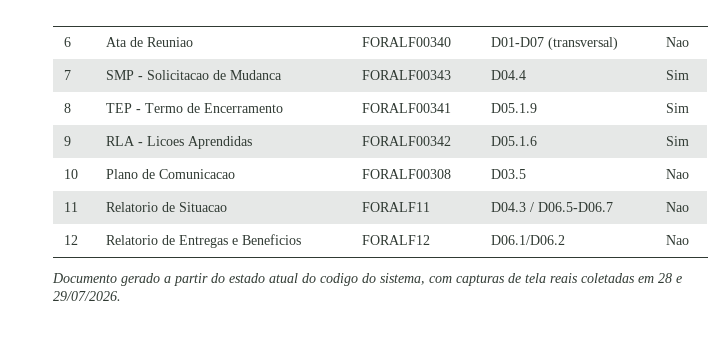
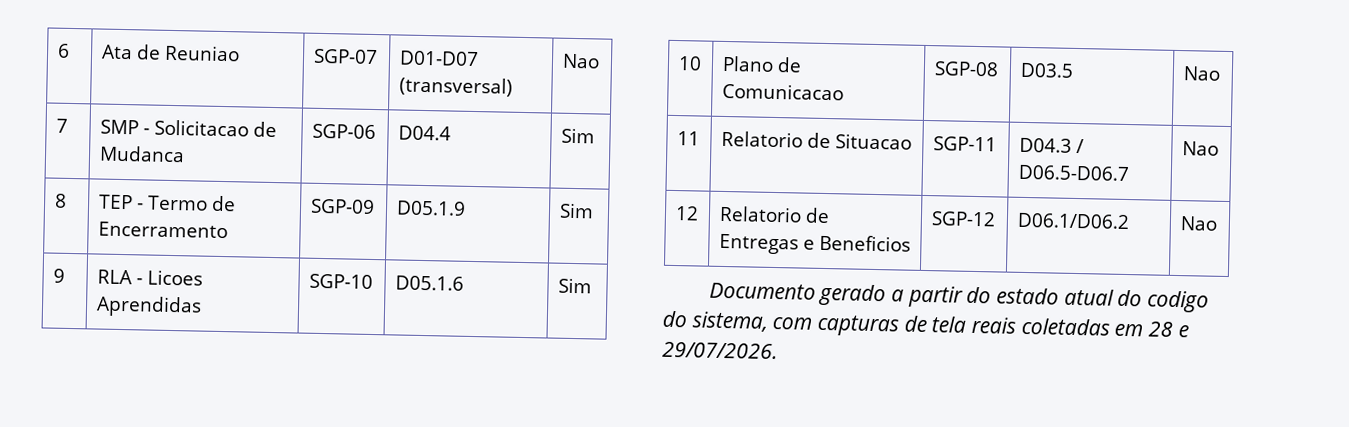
[361,37,451,47] FORALF00340 -> [312,48,378,65] SGP-07
[361,70,451,80] FORALF00343 -> [311,123,376,140] SGP-06
[361,103,451,113] FORALF00341 -> [309,198,375,215] SGP-09
[361,136,451,146] FORALF00342 -> [308,273,373,290] SGP-10
[361,169,451,179] FORALF00308 -> [933,61,999,77] SGP-08
[361,202,430,212] FORALF11 -> [932,136,997,152] SGP-11
[361,235,430,245] FORALF12 -> [930,211,996,227] SGP-12

